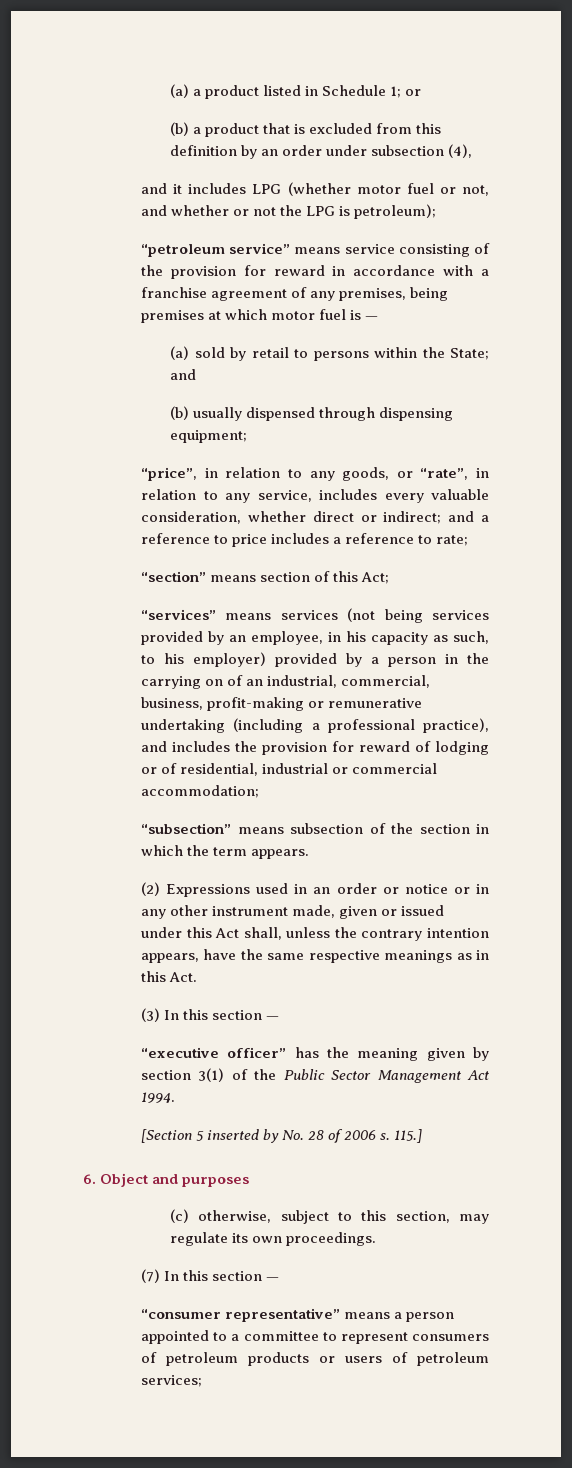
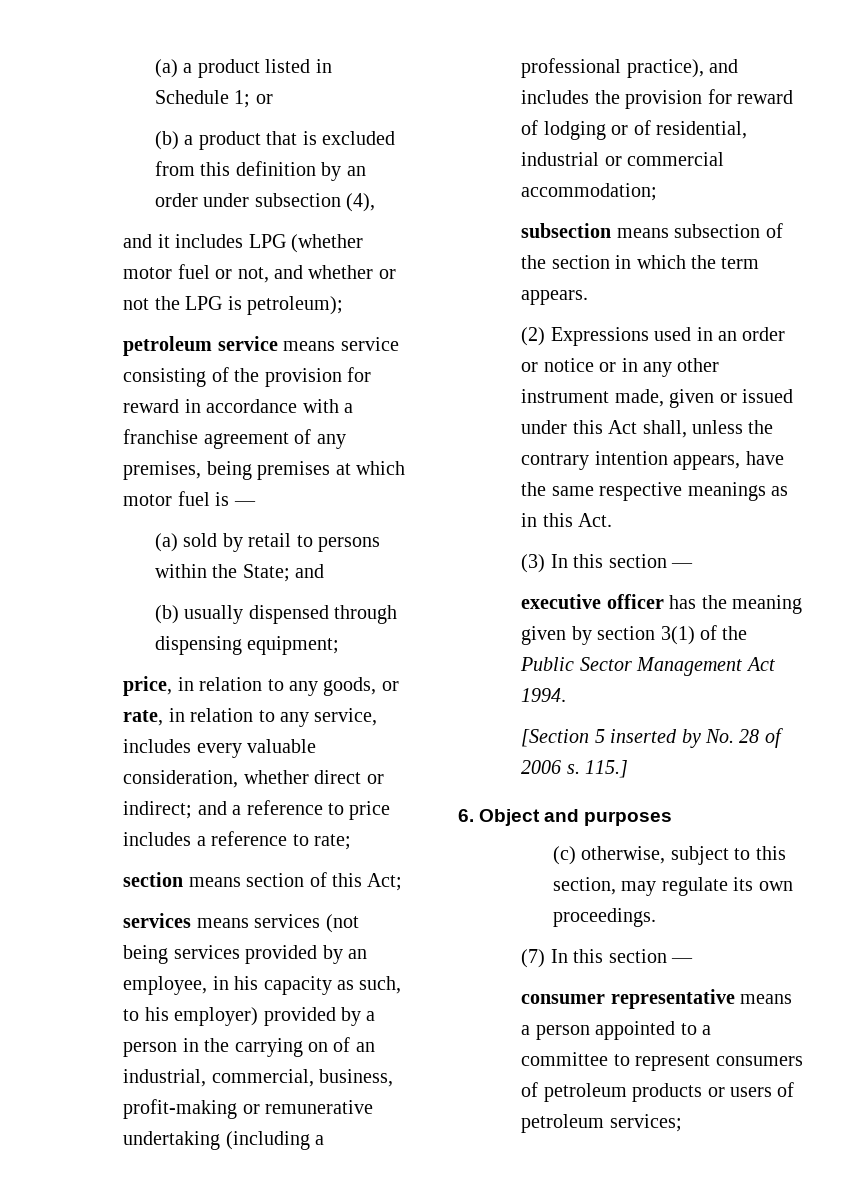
[141,243,291,257] “petroleum service” -> [123,336,278,356] petroleum service
[141,467,198,481] “price”, -> [123,676,173,696] price,
[420,468,469,480] “rate”, -> [123,710,164,726] rate,
[141,571,207,582] “section” -> [123,872,184,887] section
[141,609,217,620] “services” -> [123,913,192,928] services
[141,823,232,834] “subsection” -> [521,223,612,238] subsection
[141,1047,287,1058] “executive officer” -> [521,594,664,609] executive officer
[141,1308,341,1322] “consumer representative” -> [521,989,735,1009] consumer representative

